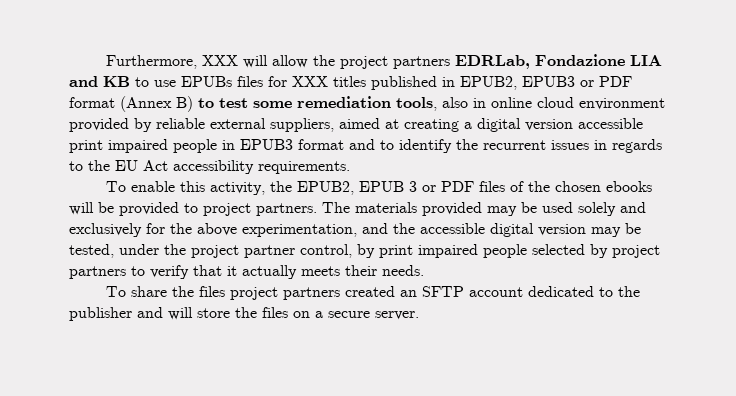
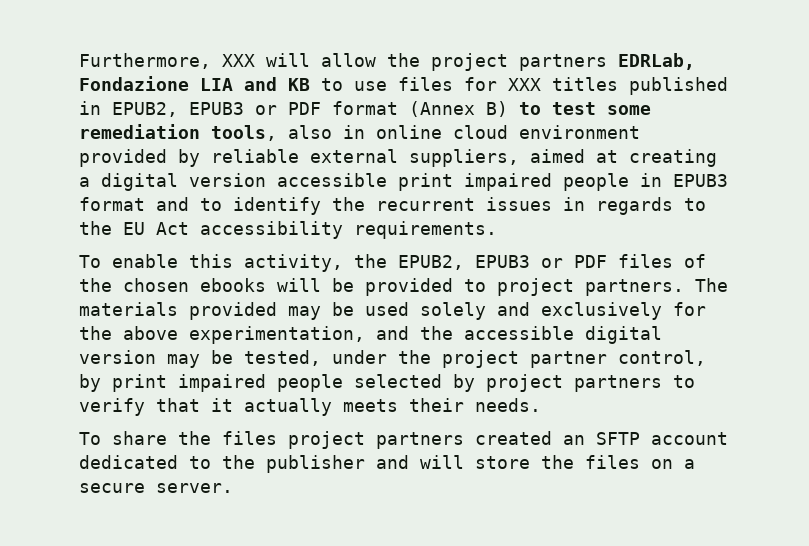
[181,76,232,87] EPUBs -> (387, 86) none
[358,181,417,192] EPUB 3 -> [475,255,530,268] EPUB3

